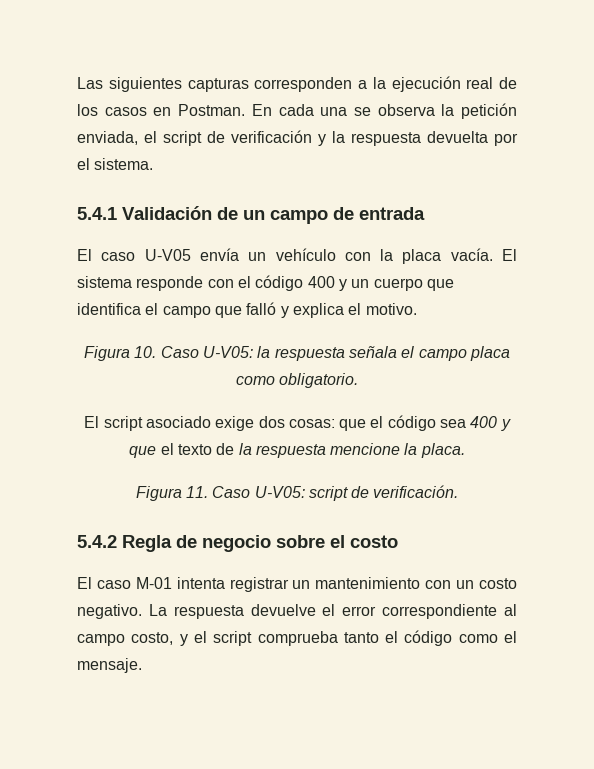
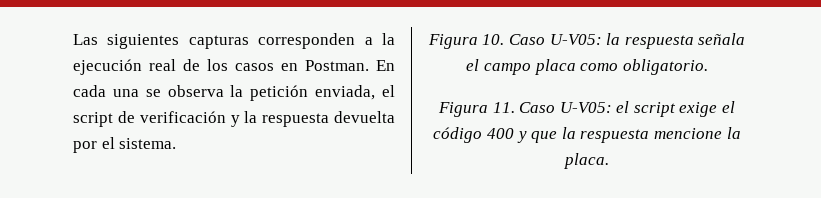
[77,206,425,224] [77,248,517,264] [77,275,454,291] [77,302,417,318] // 5.4.1 Validación de un campo de entrada // El caso U-V05 envía un vehículo con la placa vacía. El sistema responde con el código 400 y un cuerpo que identifica el campo que falló y explica el motivo. -> (177, 143) none
[84,415,467,431] El script asociado exige dos cosas: que el código sea -> [437,101,736,117] [433,127,483,143] Figura 11. Caso U-V05: el script exige el código
[160,443,235,455] el texto de -> (558, 137) none
[135,485,459,501] [77,535,398,552] [77,577,517,592] [77,604,517,619] [77,630,517,646] [77,658,142,673] // Figura 11. Caso U-V05: script de verificación. // 5.4.2 Regla de negocio sobre el costo // El caso M-01 intenta registrar un mantenimiento con un costo negativo. La respuesta devuelve el error correspondiente al campo costo, y el script comprueba tanto el código como el mensaje. -> (609, 161) none

